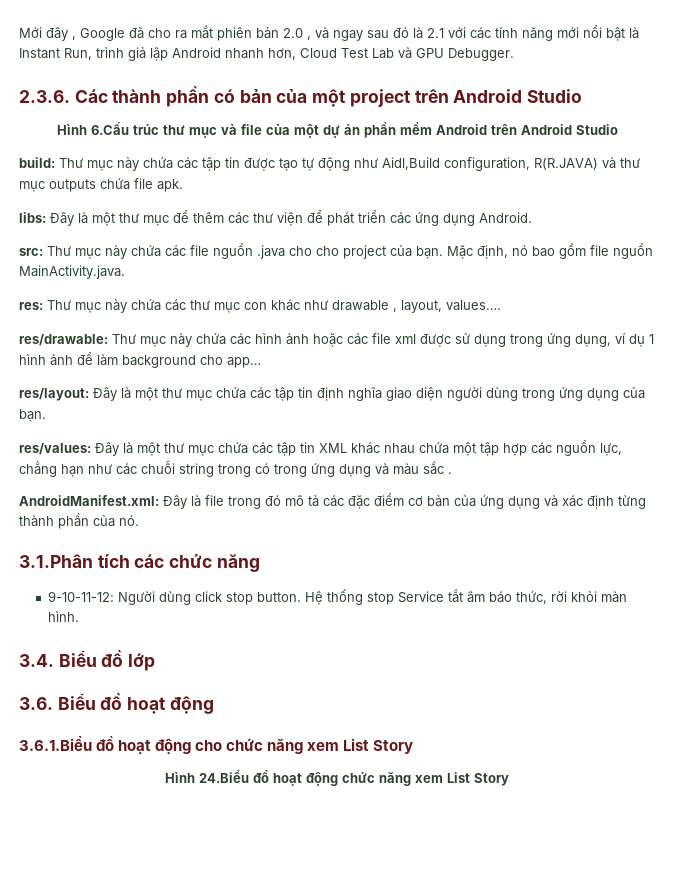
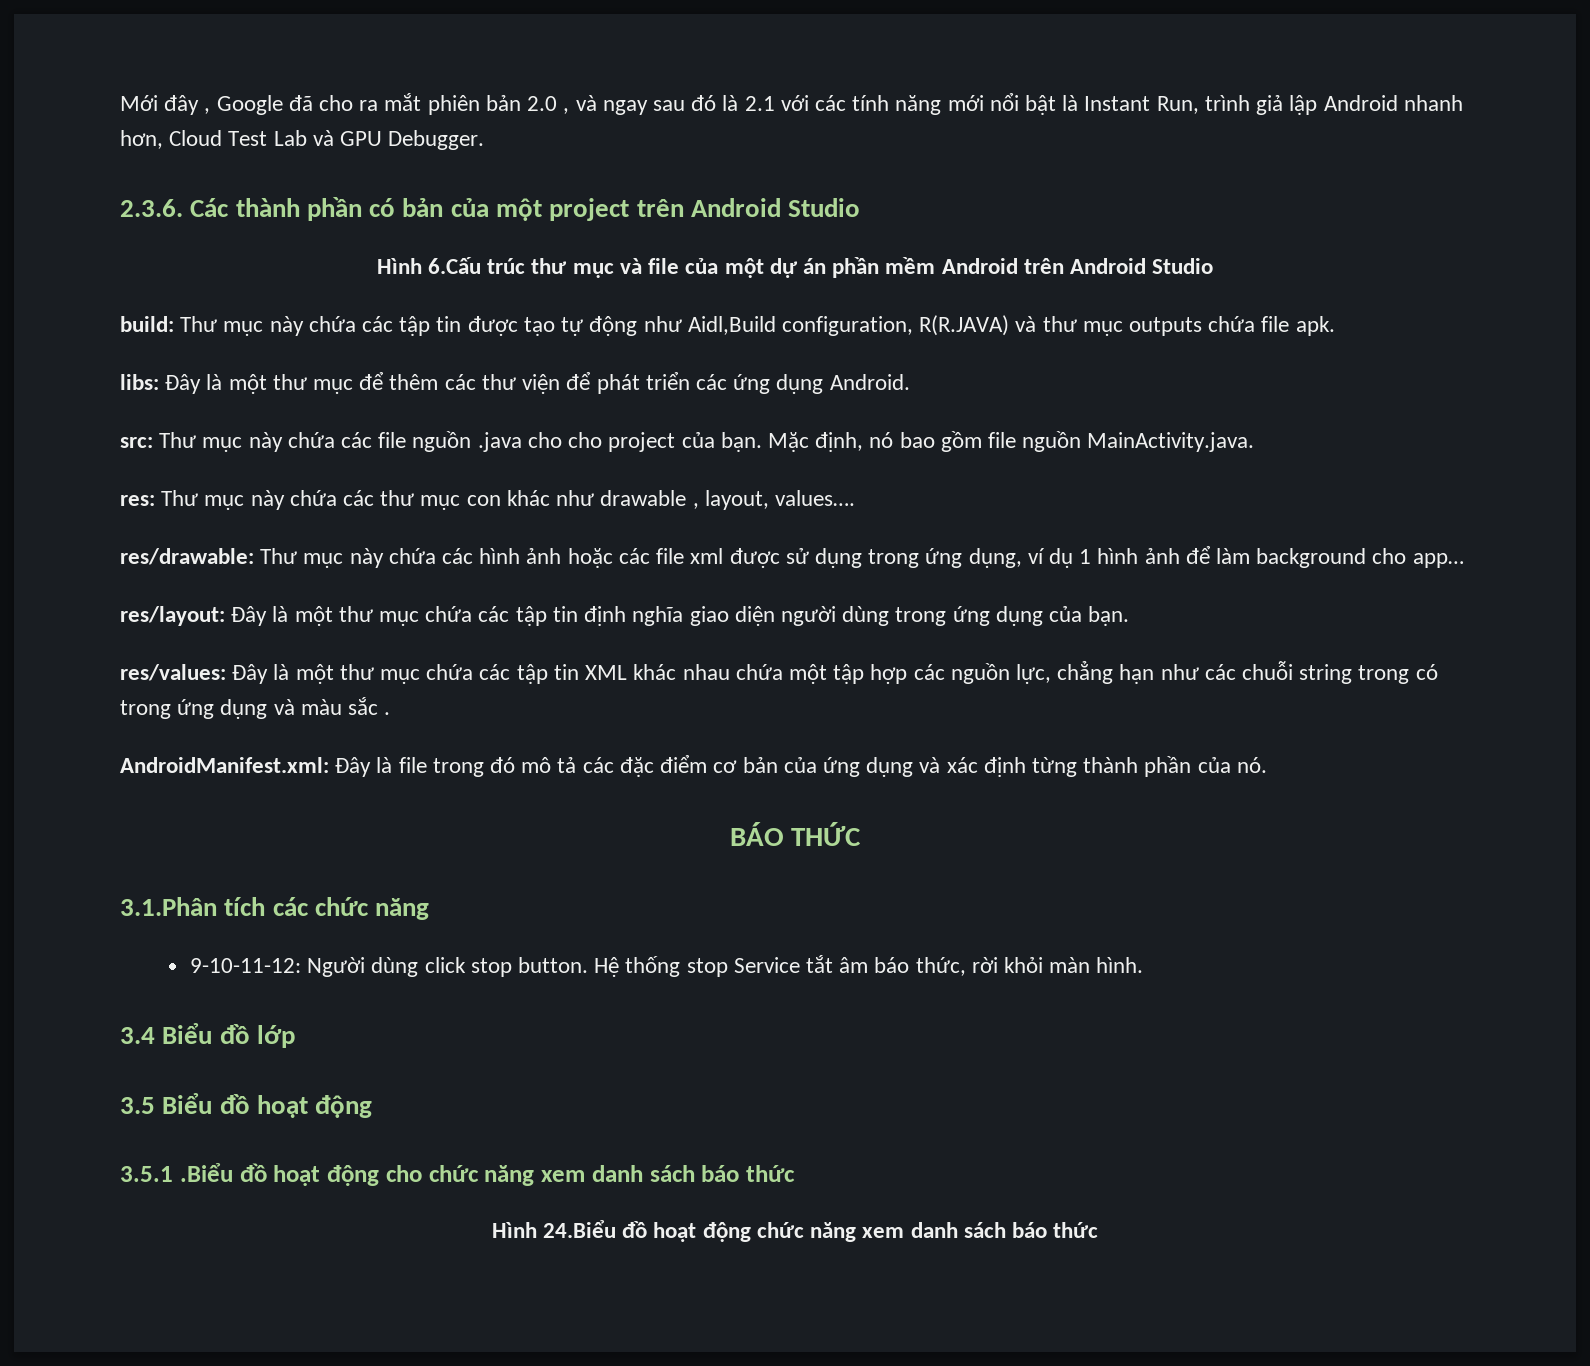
(139, 520) none -> [729,822,862,846] // BÁO THỨC
[19,654,54,667] 3.4. -> [120,1027,155,1044] 3.4
[19,697,53,710] 3.6. -> [120,1097,155,1114] 3.5
[19,736,92,751] 3.6.1.Biểu -> [120,1163,233,1182] 3.5.1 .Biểu
[343,738,414,754] List Story -> [591,1165,795,1182] danh sách báo thức
[447,772,509,786] List Story -> [910,1222,1099,1238] danh sách báo thức

